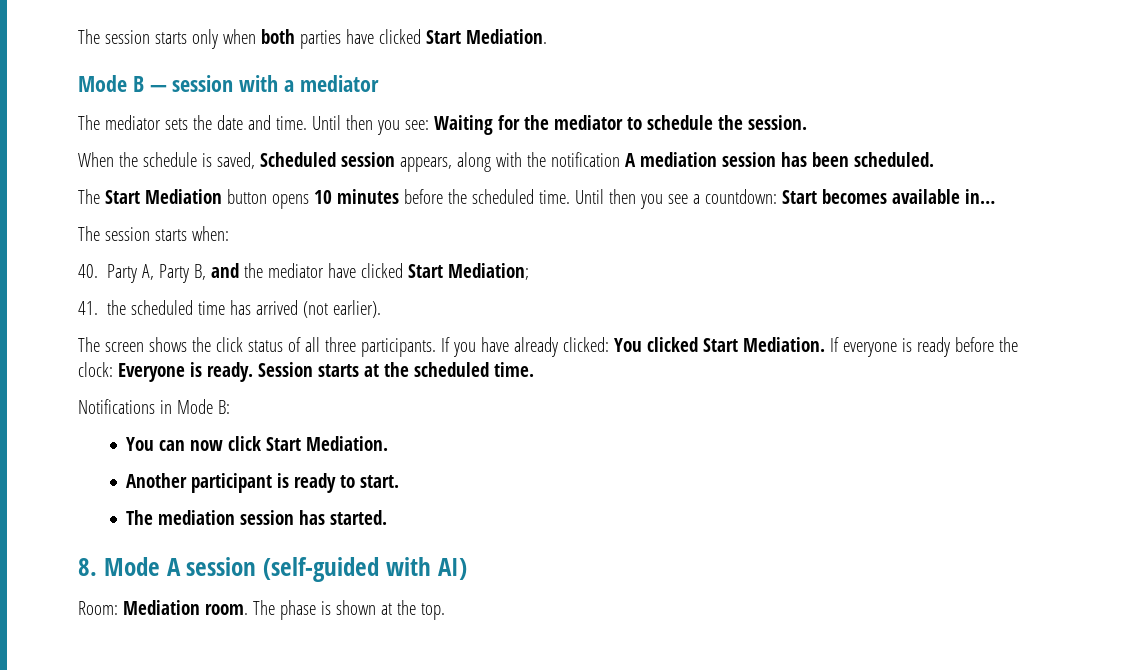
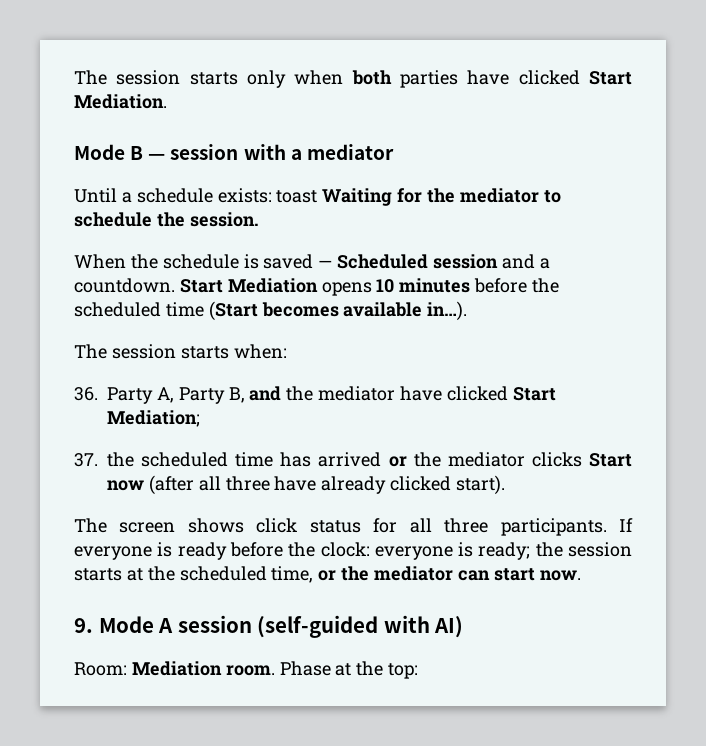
[78,115,429,135] The mediator sets the date and time. Until then you see: -> [74,188,318,203] Until a schedule exists: toast
[216,152,934,172] [78,189,100,204] saved, Scheduled session appears, along with the notification A mediation session has been scheduled. // The -> [263,254,550,269] [74,278,175,293] saved — Scheduled session and a countdown.
[226,189,267,204] button -> (318, 285) none
[538,189,817,209] time. Until then you see a countdown: Start -> [165,301,258,321] time (Start
[964,189,995,204] in… -> [427,301,468,321] in…).
[78,264,98,278] 40. -> [74,387,98,401] 36.
[78,301,98,315] 41. -> [74,453,98,467] 37.
[303,300,382,318] (not earlier). -> [388,452,632,467] [107,475,506,495] or the mediator clicks Start now (after all three have already clicked start).
[191,337,211,352] the -> (244, 525) none
[287,337,301,352] of -> [373,518,398,533] for
[452,337,839,357] you have already clicked: You clicked Start Mediation. If -> (634, 525) none
[117,362,534,382] [78,399,230,414] [126,436,389,451] [126,473,400,493] [126,510,388,525] [78,558,97,576] Everyone is ready. Session starts at the scheduled time. // Notifications in Mode B: // You can now click Start Mediation. // Another participant is ready to start. // The mediation session has started. // 8. -> [374,542,632,560] [74,566,581,583] [74,618,93,633] everyone is ready; the session starts at the scheduled time, or the mediator can start now. // 9.
[252,600,445,620] The phase is shown at the top. -> [279,661,419,679] Phase at the top:

